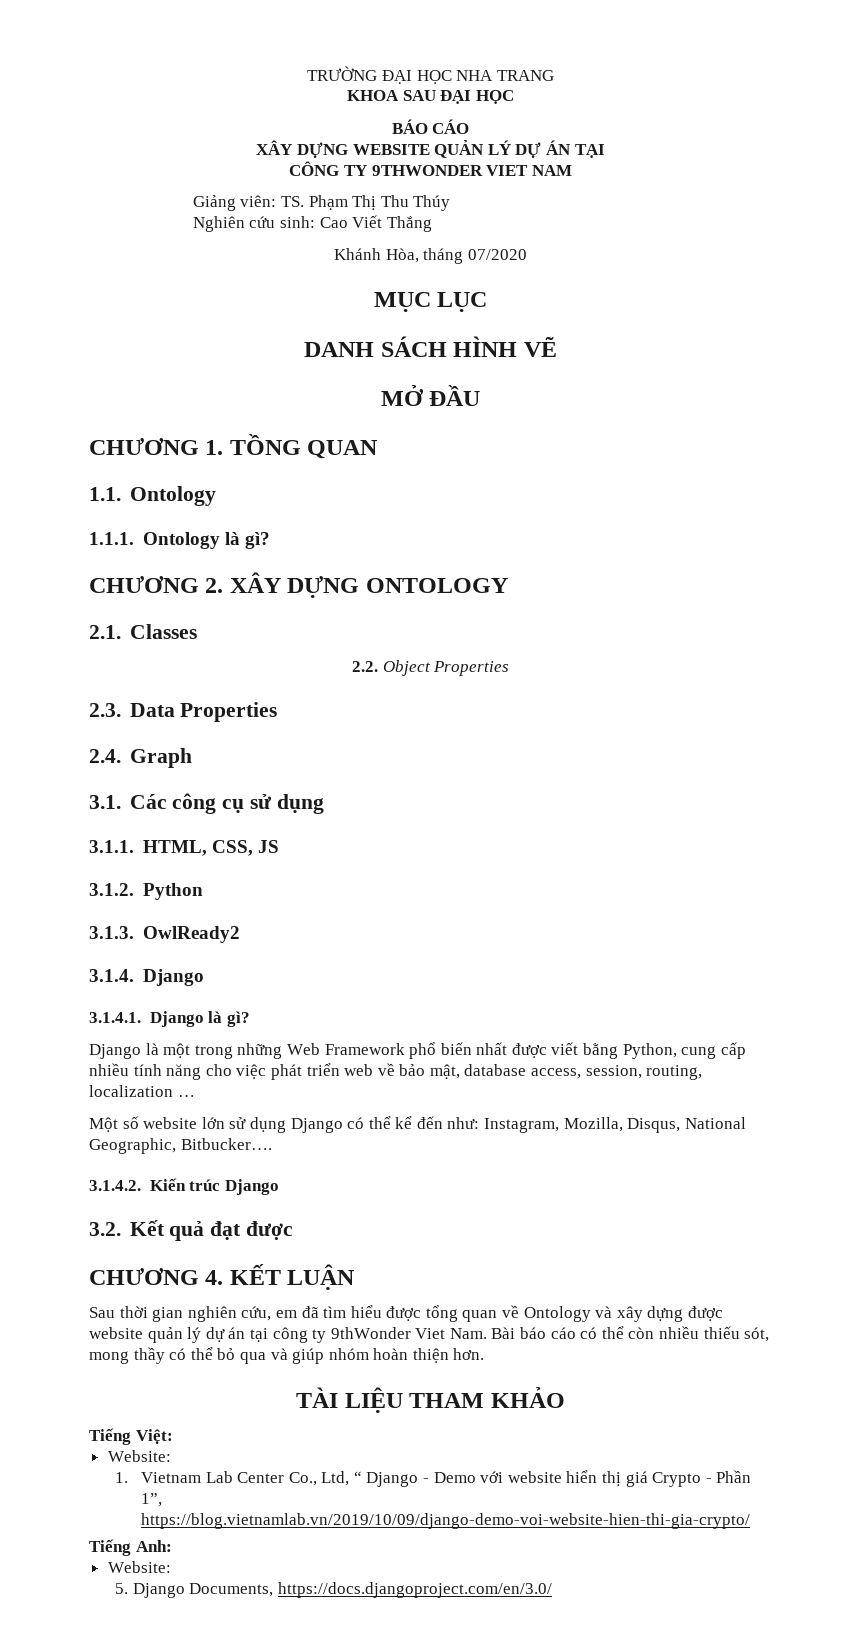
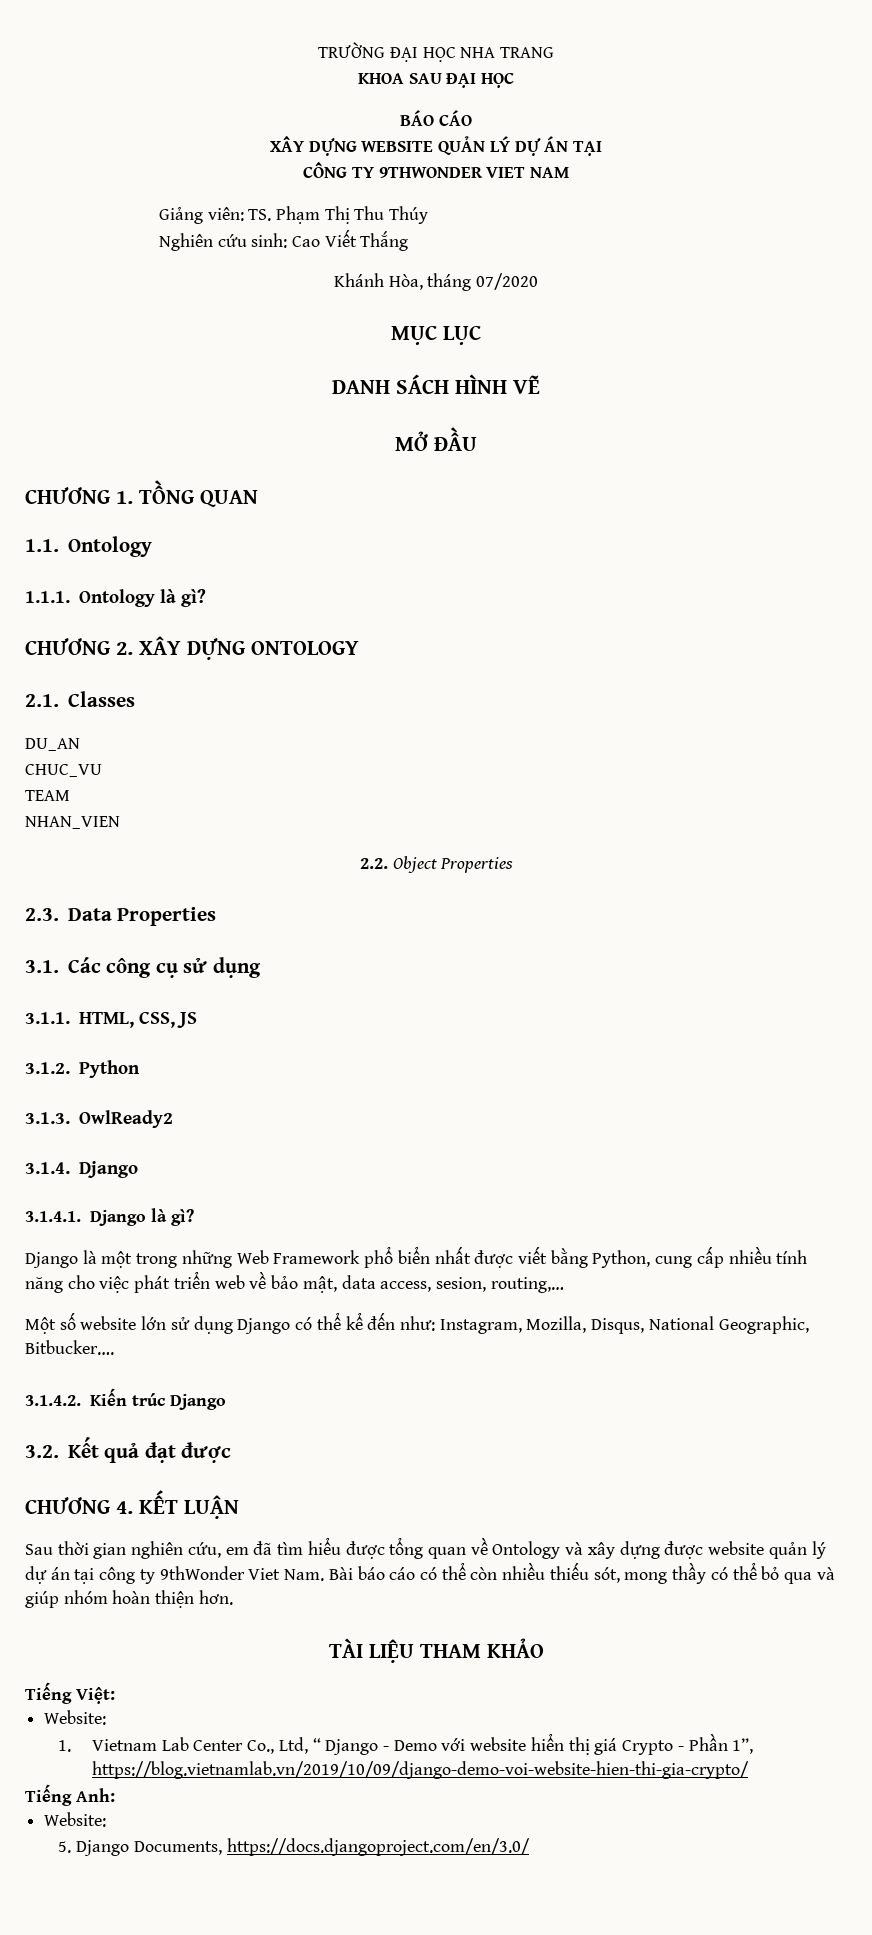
(197, 631) none -> [25,738,80,751] [25,764,102,777] [25,790,70,801] [25,816,120,829] // DU_AN // CHUC_VU // TEAM // NHAN_VIEN
[89,748,192,768] // 2.4. Graph -> (217, 916) none
[440,1042,472,1055] biến -> [397,1246,430,1264] biển
[464,1064,703,1080] [89,1085,195,1097] database access, session, routing, localization … -> [341,1275,564,1293] data access, sesion, routing,…

